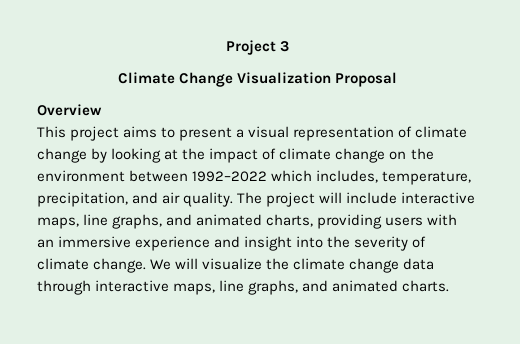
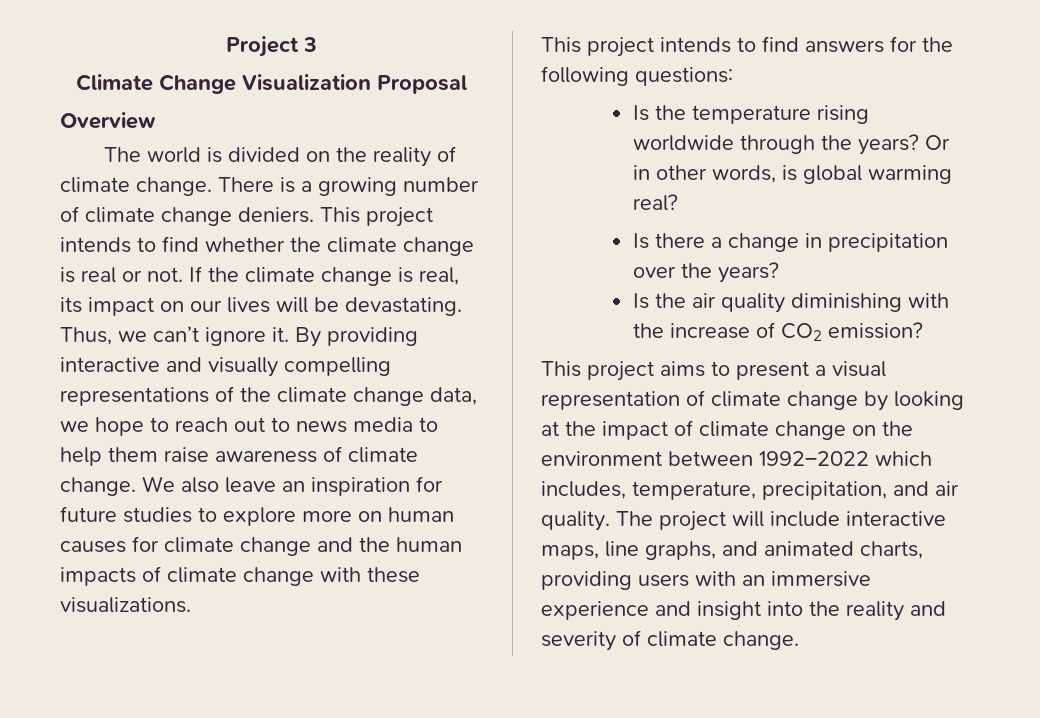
(102, 110) none -> [104,146,457,167] [60,177,479,196] [60,206,433,227] [60,236,474,256] [60,266,459,286] [60,297,462,316] [60,326,418,347] [60,357,391,377] [60,386,477,406] [60,417,438,436] [60,446,418,466] [60,476,443,496] [60,506,454,526] [60,536,462,556] [60,566,420,586] [60,597,191,613] [541,36,953,57] [541,66,733,86] [633,105,870,124] [633,134,951,155] [633,165,953,184] [633,194,679,211] [633,233,949,252] [633,262,780,283] [633,293,950,313] [633,322,924,341] // The world is divided on the reality of climate change. There is a growing number of climate change deniers. This project intends to find whether the climate change is real or not. If the climate change is real, its impact on our lives will be devastating. Thus, we can’t ignore it. By providing interactive and visually compelling representations of the climate change data, we hope to reach out to news media to help them raise awareness of climate change. We also leave an inspiration for future studies to explore more on human causes for climate change and the human impacts of climate change with these visualizations. // This project intends to find answers for the following questions: // Is the temperature rising worldwide through the years? Or in other words, is global warming real? // Is there a change in precipitation over the years? // Is the air quality diminishing with the increase of CO2 emission?
(351, 242) none -> [846,601,946,621] reality and
[150,258,435,273] [37,280,450,295] We will visualize the climate change data through interactive maps, line graphs, and animated charts. -> (799, 640) none

